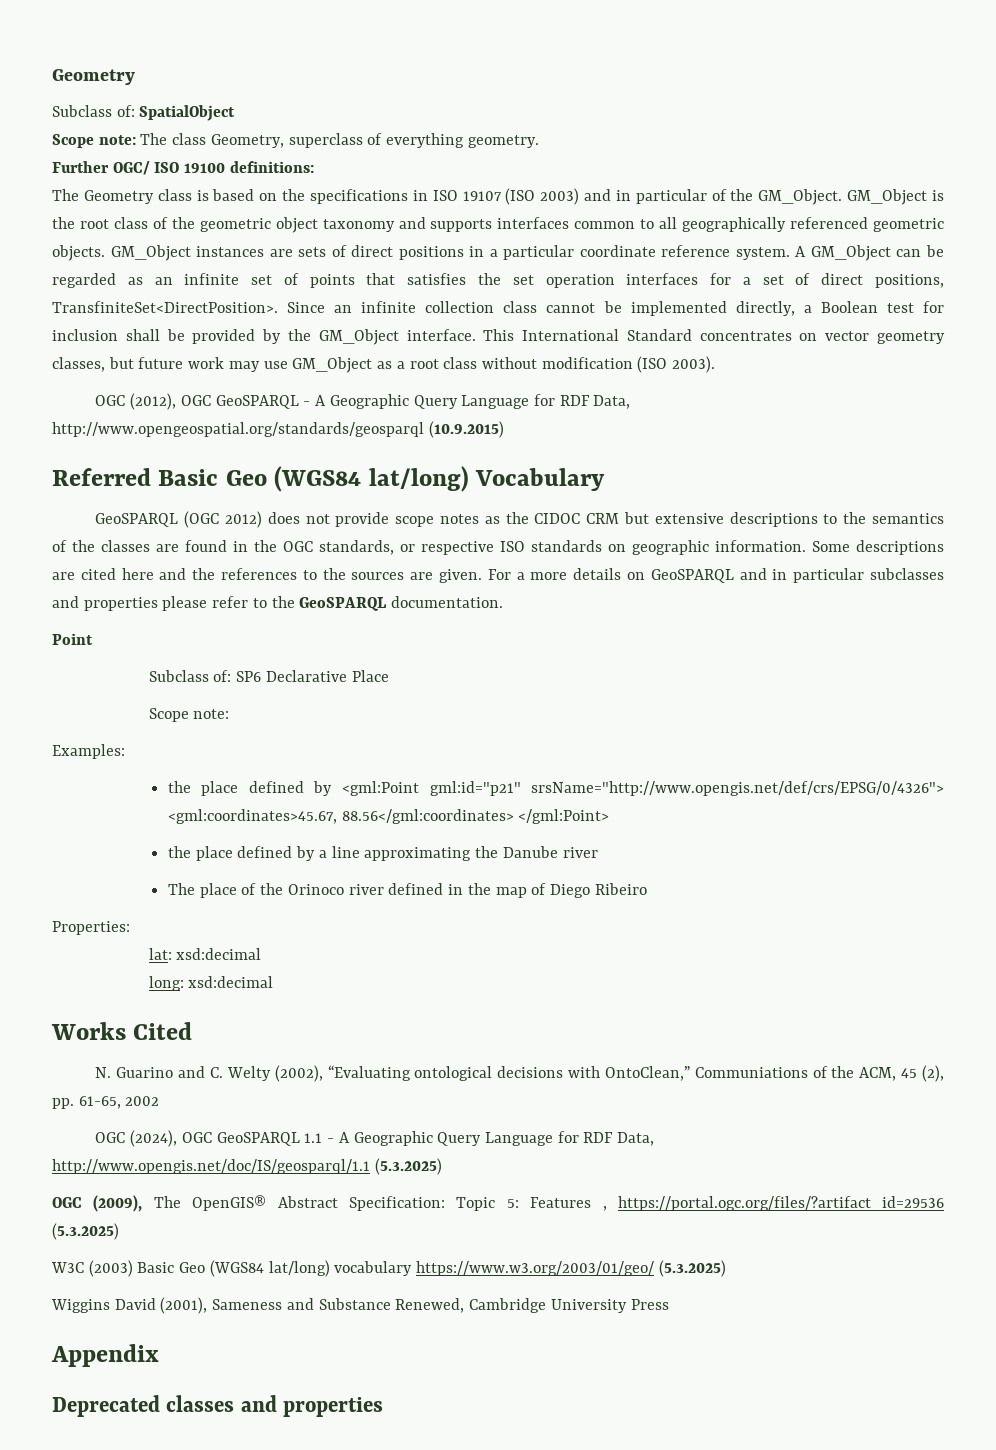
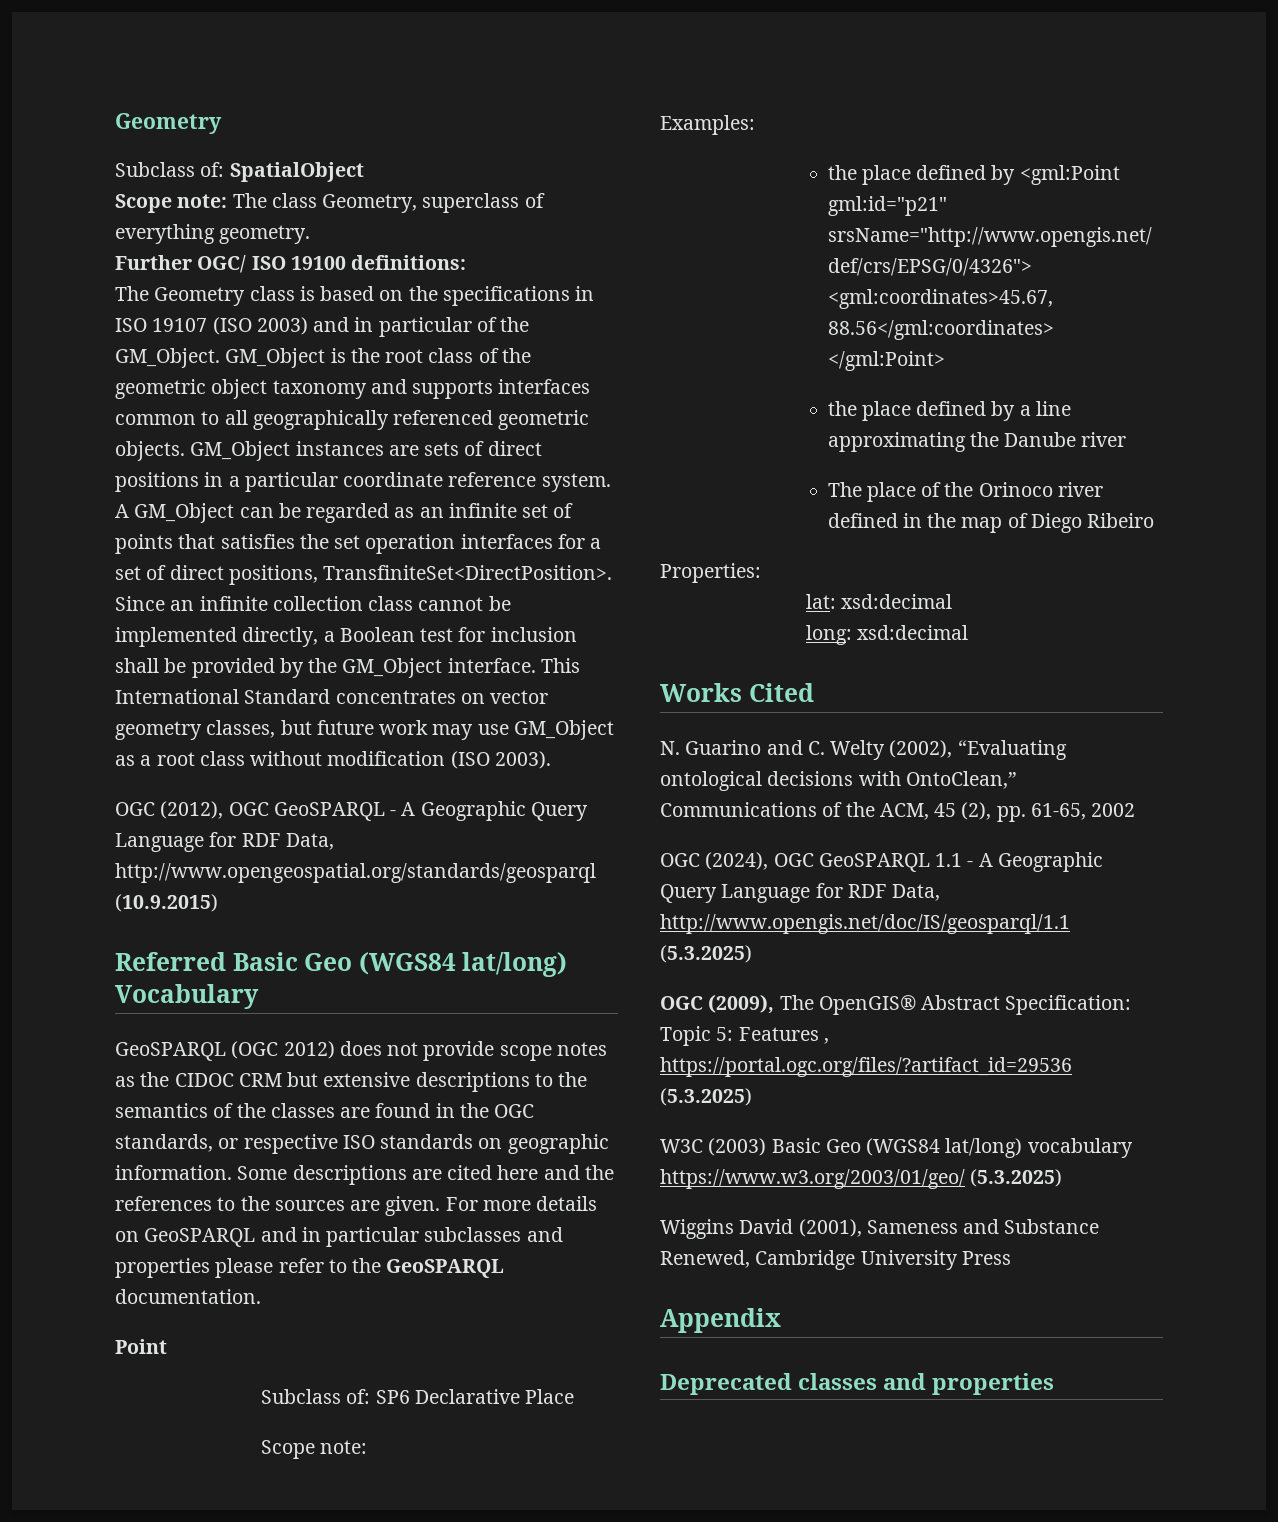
[516,572,525,580] a -> (478, 1204) none
[694,1067,808,1078] Communiations -> [660,802,817,817] Communications

